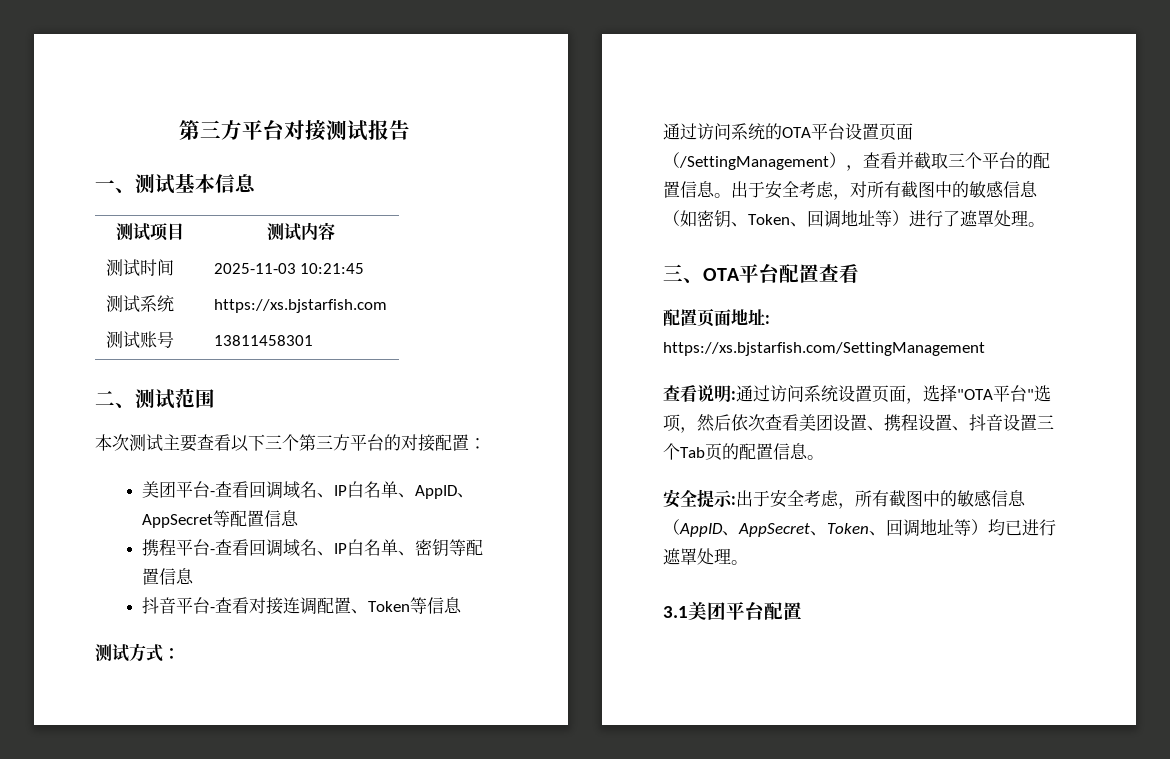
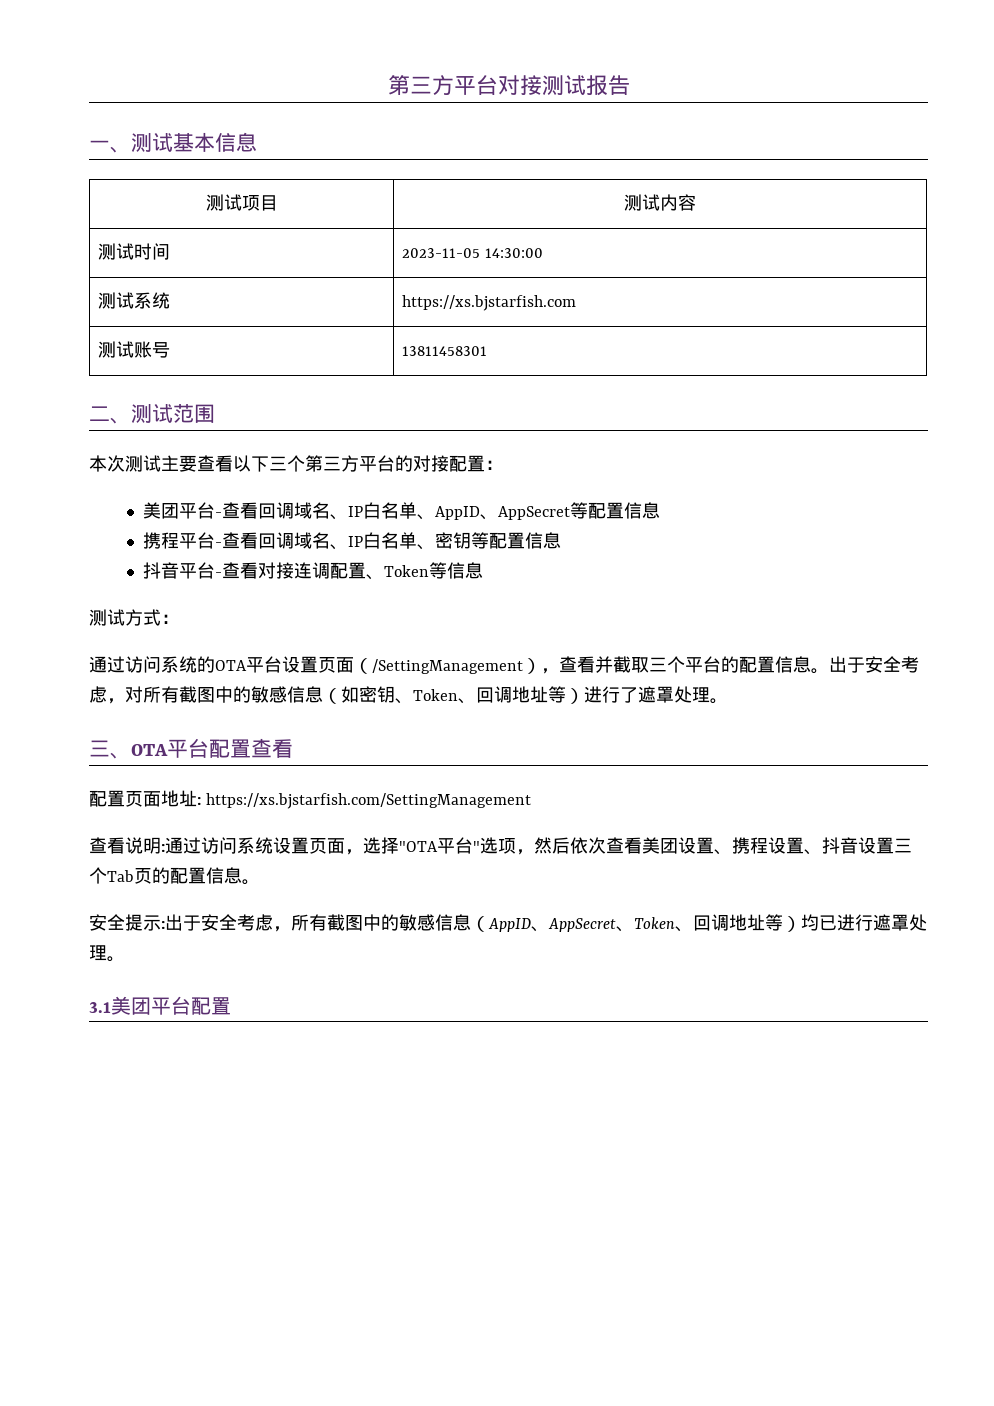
[213,263,365,274] 2025-11-03 10:21:45 -> [402,248,543,258] 2023-11-05 14:30:00

